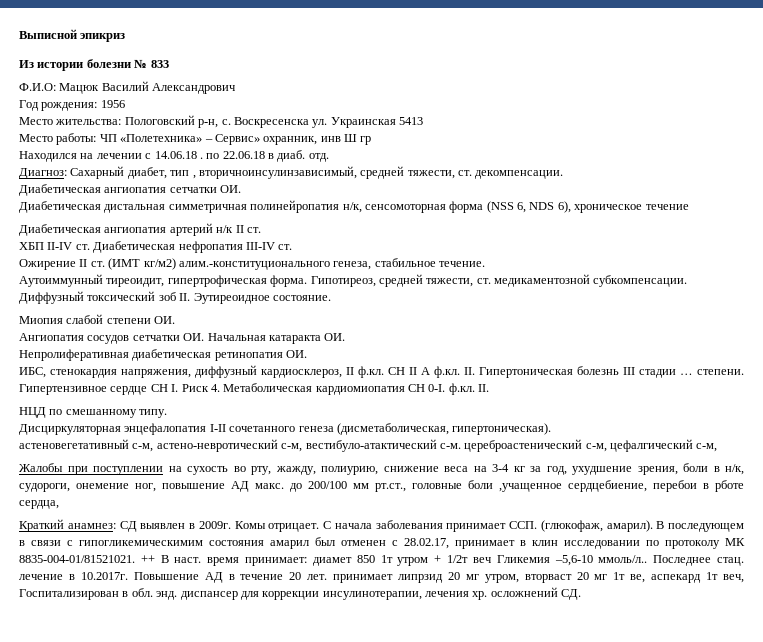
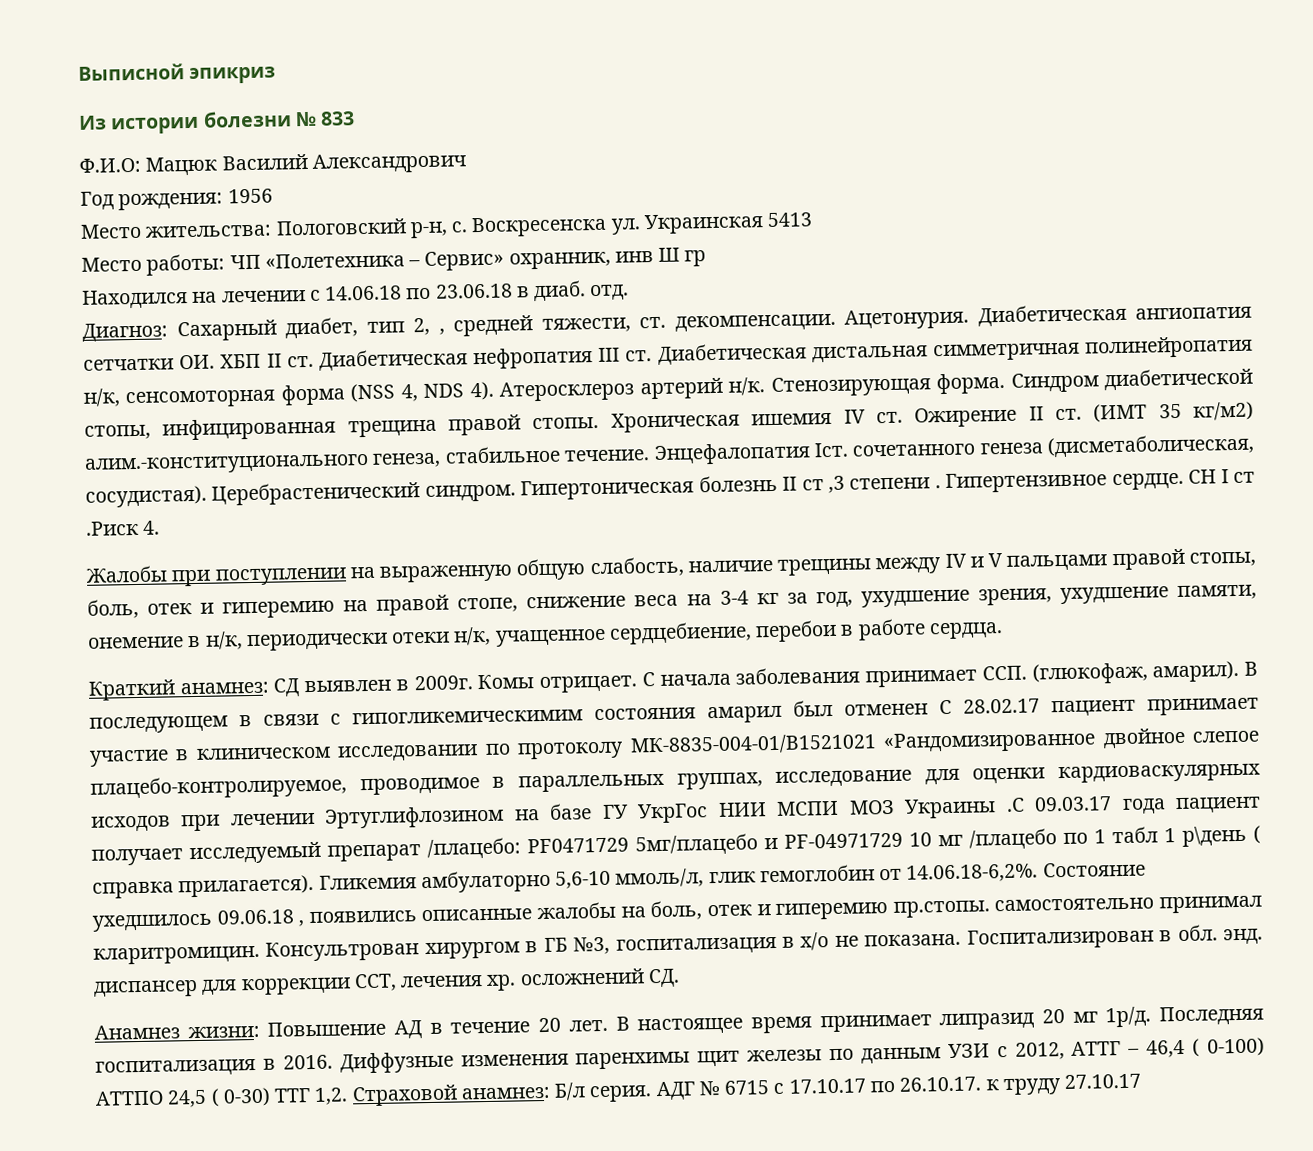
[120,134,203,142] «Полетехника» -> [264,252,405,269] «Полетехника
[199,151,265,159] . по 22.06.18 -> [406,283,513,300] по 23.06.18
[192,166,357,179] , вторичноинсулинзависимый, -> [413,317,445,336] 2, ,
(564, 174) // -> [844,308,969,330] Ацетонурия.
(242, 189) // -> [220,347,653,371] ХБП II ст. Диабетическая нефропатия III ст.
[517,201,689,213] [19,223,261,236] [19,241,293,253] 6, NDS 6), хроническое течение // Диабетическая ангиопатия артерий н/к II ст. // ХБП II-IV ст. Диабетическая нефропатия III-IV ст. // -> [400,367,1253,402] [84,409,903,441] 4, NDS 4). Атеросклероз артерий н/к. Стенозирующая форма. Синдром диабетической стопы, инфицированная трещина правой стопы. Хроническая ишемия IV ст.
(141, 264) none -> [1158,403,1182,419] 35
[19,274,688,287] [19,291,331,304] [19,314,176,324] [19,333,346,344] [19,349,308,361] [19,365,744,378] [19,383,490,395] [19,407,168,418] [19,423,552,435] [19,439,718,452] [19,463,378,475] // Аутоиммунный тиреоидит, гипертрофическая форма. Гипотиреоз, средней тяжести, ст. медикаментозной субкомпенсации. Диффузный токсический зоб II. Эутиреоидное состояние. // Миопия слабой степени ОИ. // Ангиопатия сосудов сетчатки ОИ. Начальная катаракта ОИ. // Непролиферативная диабетическая ретинопатия ОИ. // ИБС, стенокардия напряжения, диффузный кардиосклероз, II ф.кл. СН II А ф.кл. II. Гипертоническая болезнь III стадии … степени. Гипертензивное сердце СН I. Риск 4. Метаболическая кардиомиопатия СН 0-I. ф.кл. II. // НЦД по смешанному типу. // Дисциркуляторная энцефалопатия I-II сочетанного генеза (дисметаболическая, гипертоническая). // астеновегетативный с-м, астено-невротический с-м, вестибуло-атактический с-м. цереброастенический с-м, цефалгический с-м, // Жалобы при поступлении на сухость во рту, жажду, полиурию, -> [653,433,1254,466] [85,469,1255,508] [85,520,161,536] [86,548,1256,587] [87,594,519,619] Энцефалопатия Iст. сочетанного генеза (дисметаболическая, сосудистая). Церебрастенический синдром. Гипертоническая болезнь II ст ,3 степени . Гипертензивное сердце. СН I ст .Риск 4. // Жалобы при поступлении на выраженную общую слабость, наличие трещины между IV и V пальцами правой стопы, боль, отек и гиперемию на правой стопе,
[683,463,744,475] [19,480,562,492] боли в н/к, судороги, онемение ног, повышение АД макс. до 200/100 мм рт.ст., головные боли ,учащенное -> [1059,584,1257,605] [87,626,606,652] ухудшение памяти, онемение в н/к, периодически отеки н/к, учащенное
[715,480,744,492] [19,500,59,509] рботе сердца, -> [857,618,1003,641] работе сердца.
[392,538,745,549] [19,555,744,566] [19,572,745,583] с 28.02.17, принимает в клин исследовании по протоколу МК 8835-004-01/81521021. ++ В наст. время принимает: диамет 850 1т утром + 1/2т веч Гликемия –5,6-10 ммоль/л.. Последнее стац. лечение в 10.2017г. Повышение АД в течение 20 лет. принимает липрзид 20 мг утром, вторваст 20 мг 1т ве, аспекард 1т веч, -> [939,697,1259,717] [89,727,1259,767] [90,763,1261,800] [91,796,1262,832] [91,825,1261,866] [92,861,1146,899] [92,895,1263,932] [93,932,962,965] С 28.02.17 пациент принимает участие в клиническом исследовании по протоколу МК-8835-004-01/В1521021 «Рандомизированное двойное слепое плацебо-контролируемое, проводимое в параллельных группах, исследование для оценки кардиоваскулярных исходов при лечении Эртуглифлозином на базе ГУ УкрГос НИИ МСПИ МОЗ Украины .С 09.03.17 года пациент получает исследуемый препарат /плацебо: PF0471729 5мг/плацебо и РF-04971729 10 мг /плацебо по 1 табл 1 р\день ( справка прилагается). Гликемия амбулаторно 5,6-10 ммоль/л, глик гемоглобин от 14.06.18-6,2%. Состояние ухедшилось 09.06.18 , появились описанные жалобы на боль, отек и гиперемию пр.стопы. самостоятельно принимал кларитромицин. Консультрован хирургом в ГБ №3, госпитализация в х/о не показана.
[322,591,422,600] инсулинотерапии, -> [353,973,397,992] ССТ,
(582, 594) none -> [94,1005,1264,1040] [95,1037,1266,1077] [95,1073,1142,1108] // Анамнез жизни: Повышение АД в течение 20 лет. В настоящее время принимает липразид 20 мг 1р/д. Последняя госпитализация в 2016. Диффузные изменения паренхимы щит железы по данным УЗИ с 2012, АТТГ – 46,4 ( 0-100) АТТПО 24,5 ( 0-30) ТТГ 1,2. Страховой анамнез: Б/л серия. АДГ № 6715 с 17.10.17 по 26.10.17. к труду 27.10.17

